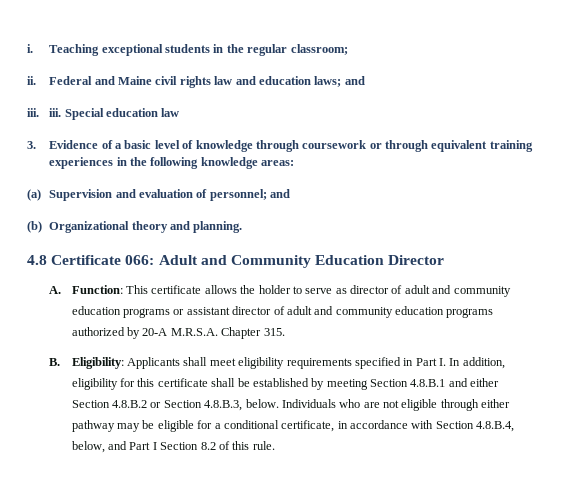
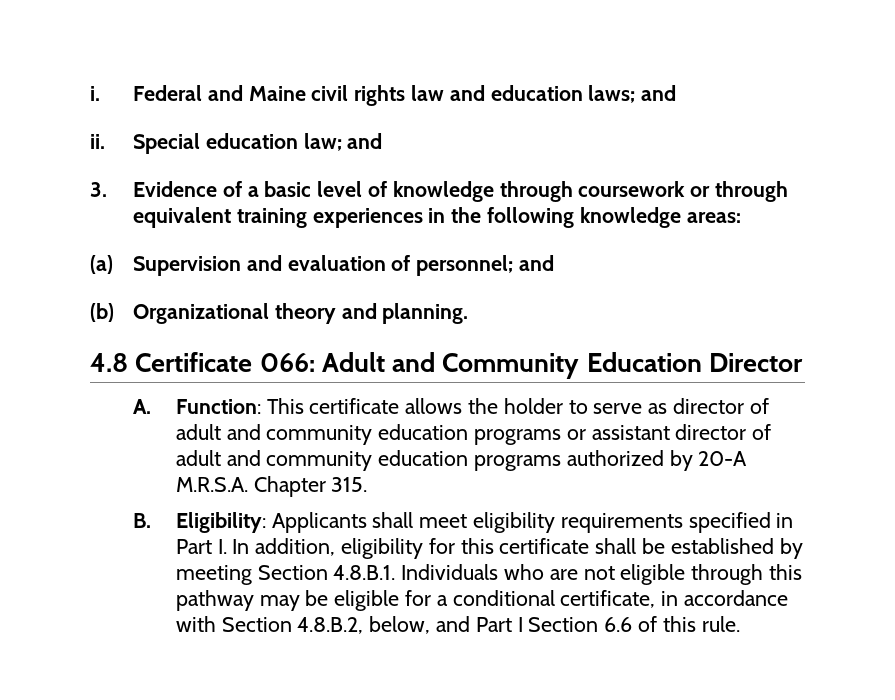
[49,44,348,56] [27,76,36,85] Teaching exceptional students in the regular classroom; // ii. -> (100, 93) none
[27,108,180,120] iii. iii. Special education law -> [90,133,383,154] ii. Special education law; and
[410,378,500,387] [71,399,279,411] 4.8.B.1 and either Section 4.8.B.2 or Section 4.8.B.3, below. -> [333,565,396,580] 4.8.B.1.
[481,399,511,408] either -> [769,564,803,580] this
[476,421,515,432] 4.8.B.4, -> [297,617,364,634] 4.8.B.2,
[200,442,216,450] 8.2 -> [604,617,633,632] 6.6

